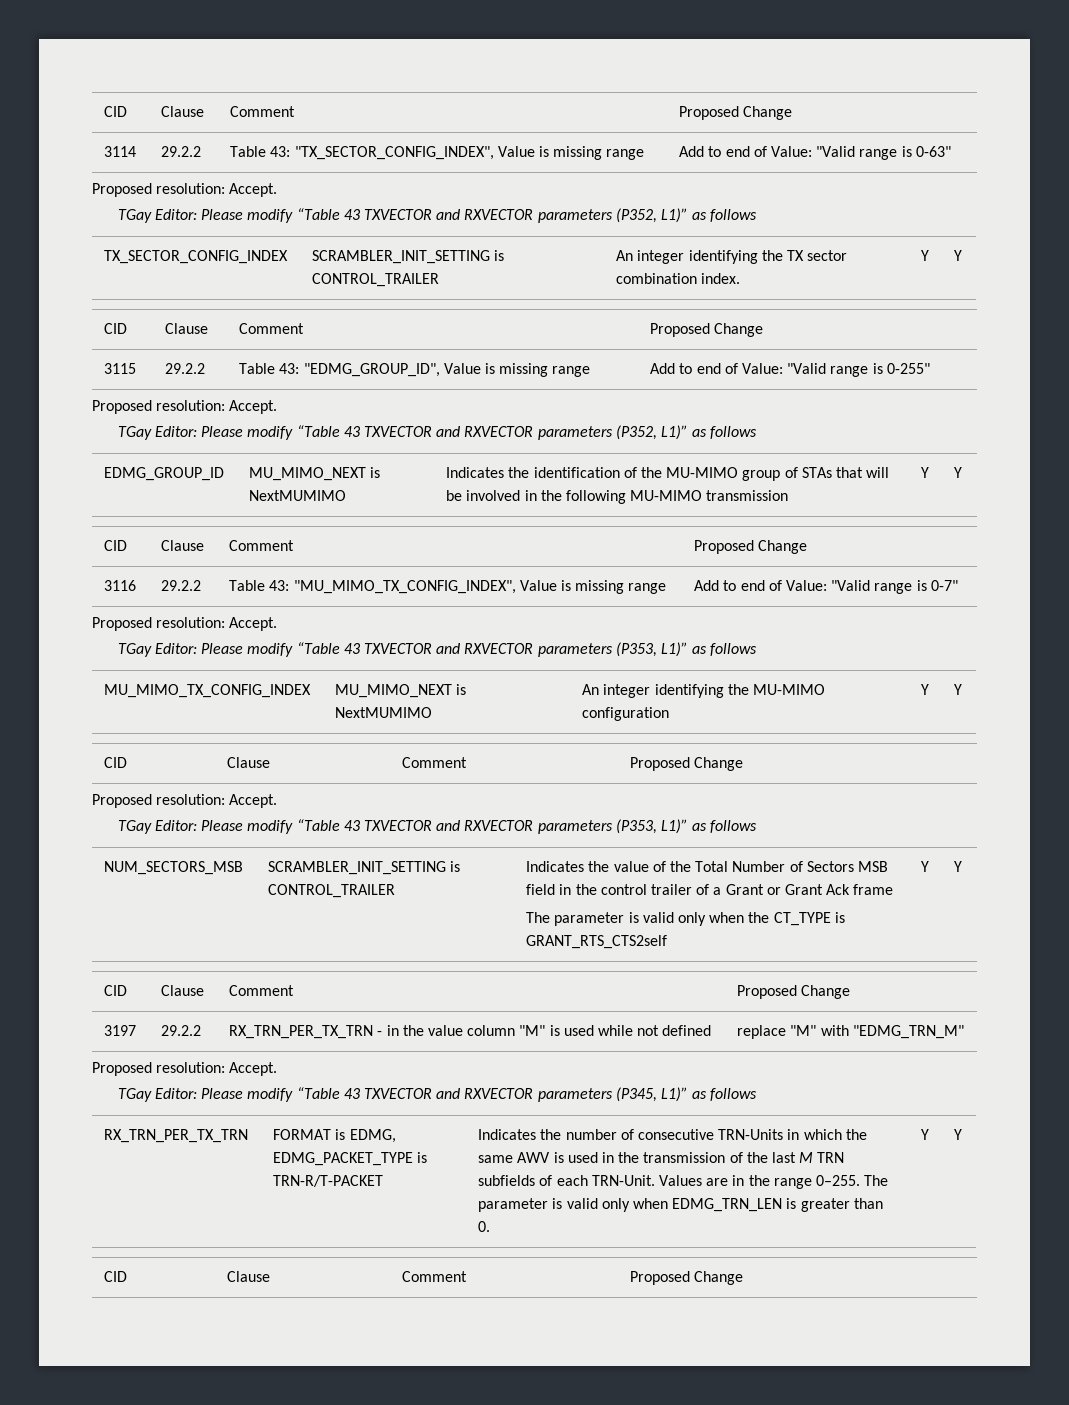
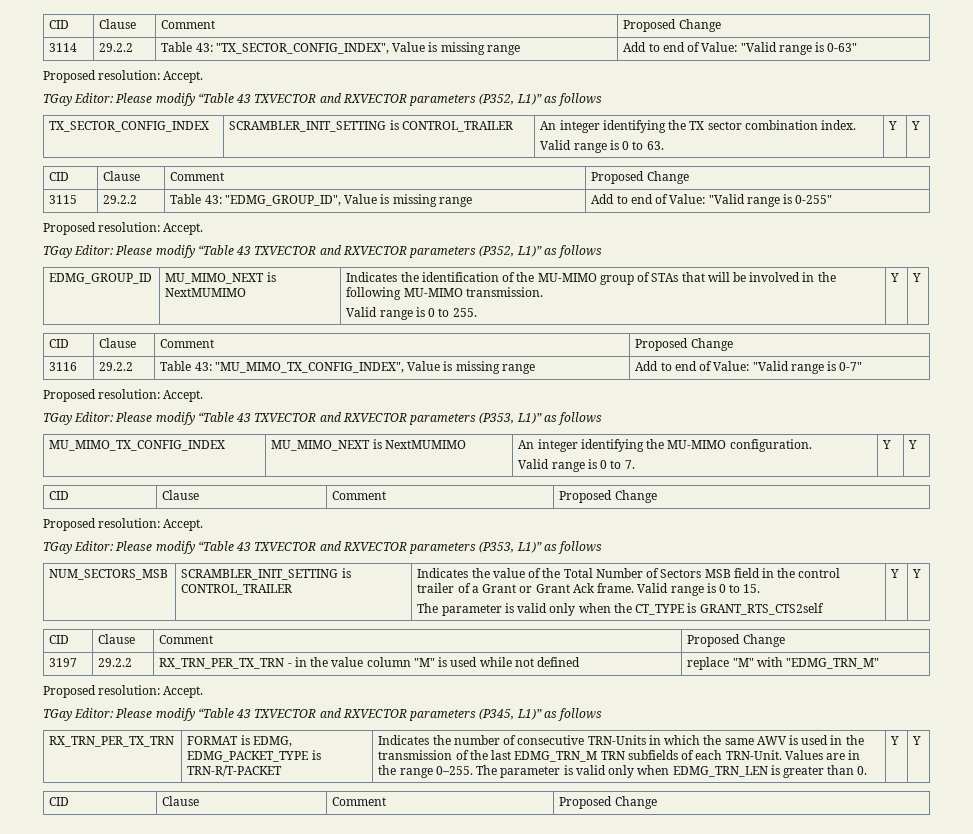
(741, 278) none -> [540,140,664,153] // Valid range is 0 to 63.
[706,490,789,501] transmission -> [465,287,543,297] [346,307,477,320] transmission. // Valid range is 0 to 255.
[582,707,670,721] configuration -> [729,439,812,452] [518,459,635,472] configuration. // Valid range is 0 to 7.
[853,884,894,895] frame -> [597,583,761,596] frame. Valid range is 0 to 15.
[799,1152,814,1163] M -> [514,751,598,762] EDMG_TRN_M

